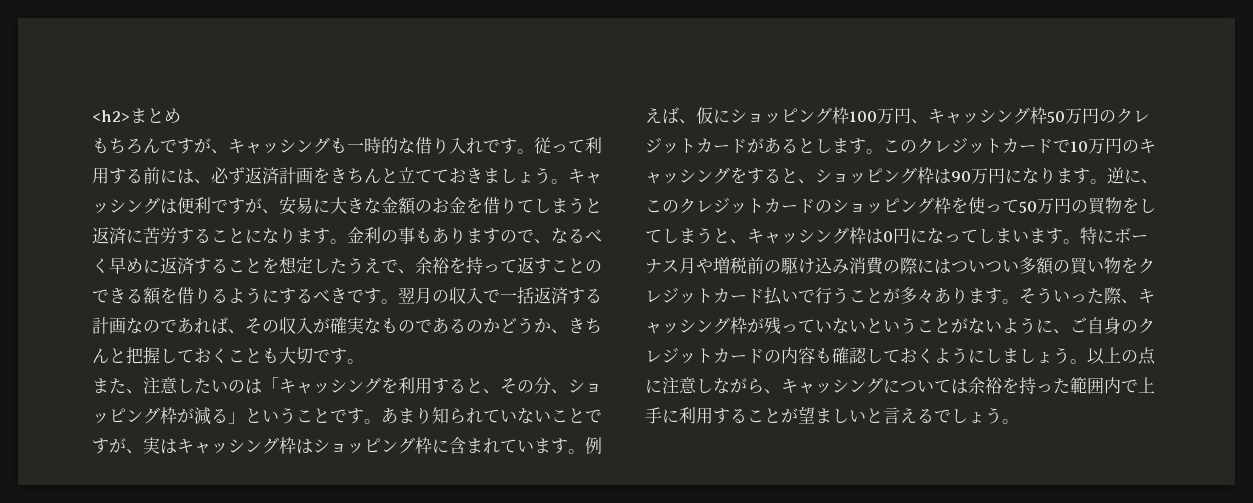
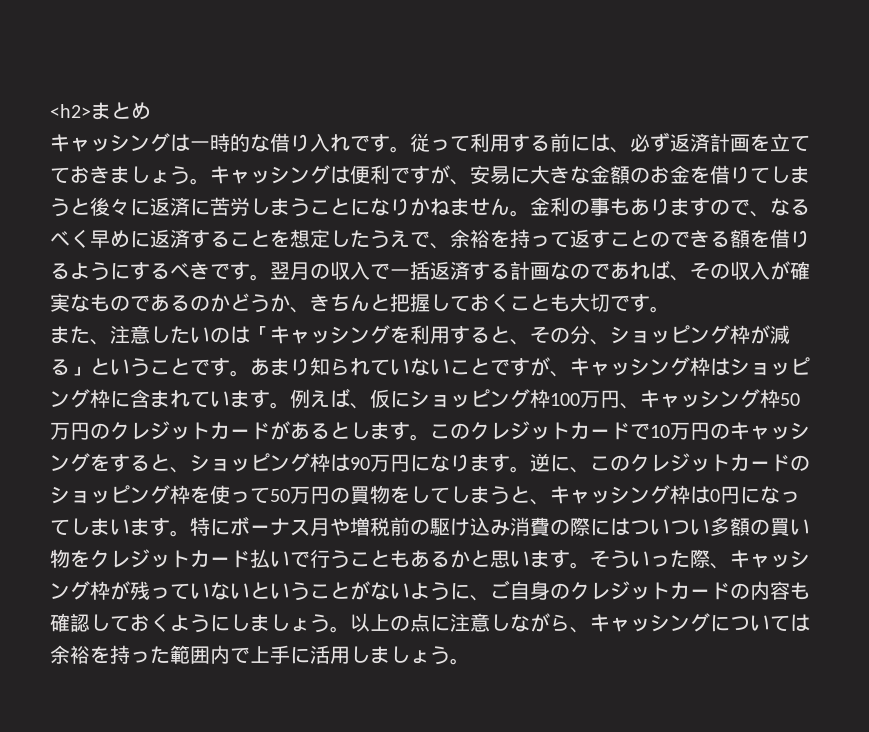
[92,137,347,154] もちろんですが、キャッシングも -> [50,133,190,152] キャッシングは
[330,168,398,184] きちんと -> (770, 143) none
(602, 205) none -> [90,197,150,216] 後々に
[177,228,211,244] する -> [250,198,310,217] しまう
[296,228,330,244] ます -> [410,198,510,216] かねません
[143,437,177,454] 実は -> (570, 374) none
[883,287,968,304] が多々あり -> [390,550,530,568] もあるかと思い
[679,406,951,424] 利用することが望ましいと言えるで -> [310,645,390,664] 活用しま

